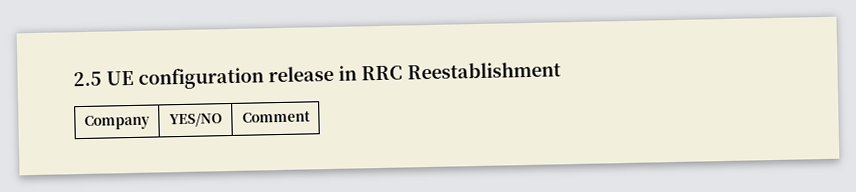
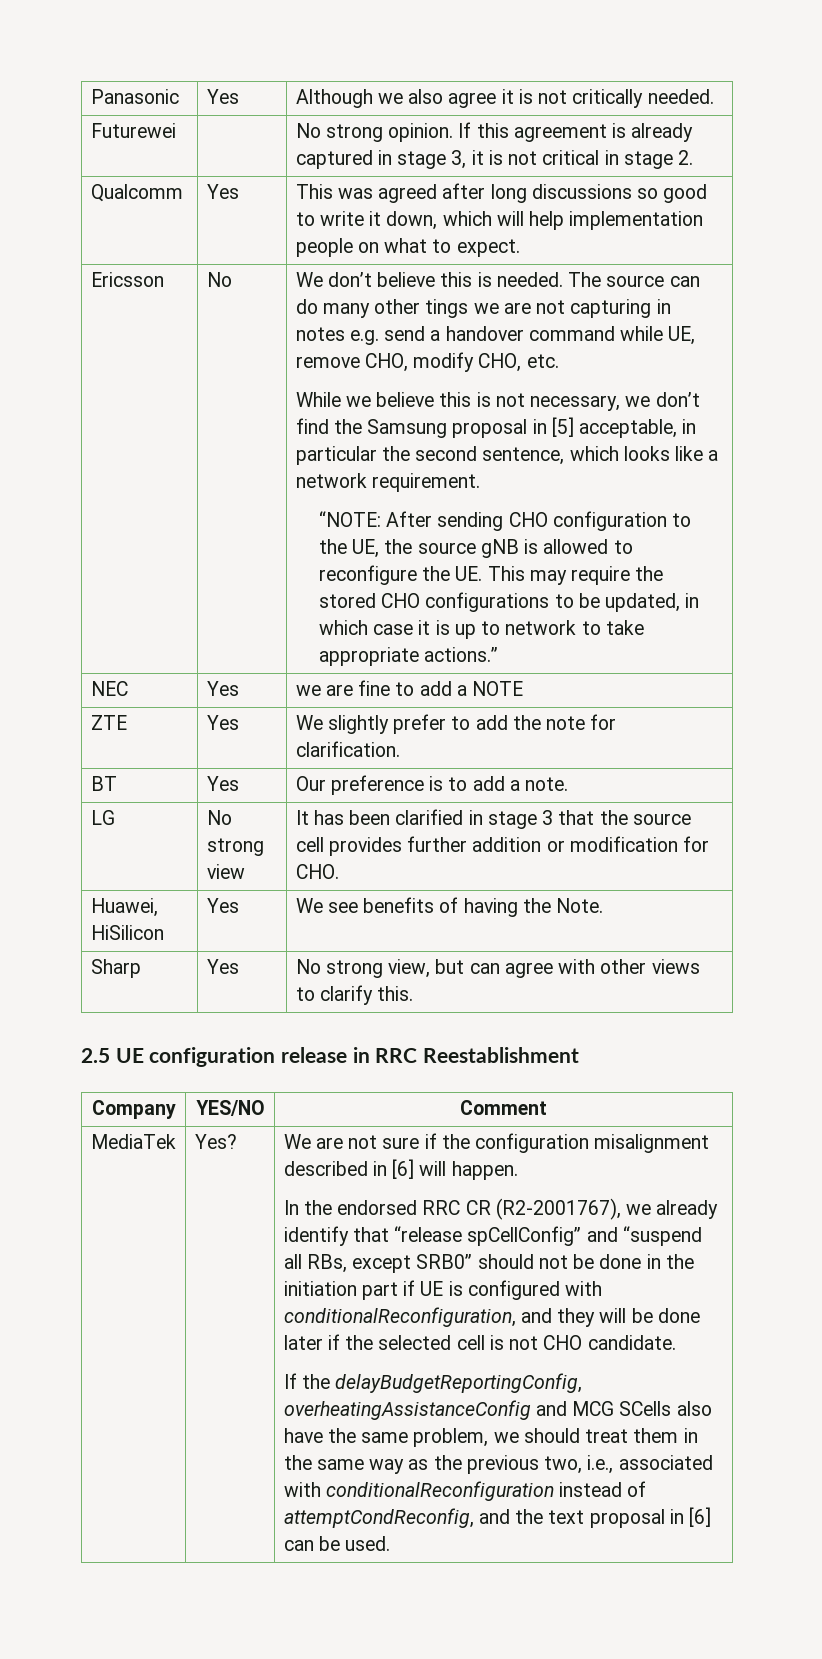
(73, 79) none -> [90,89,179,104] [206,89,239,104] [295,89,714,108] [90,123,176,138] [295,122,694,142] [295,150,694,169] [90,184,183,202] [206,184,239,199] [295,183,708,203] [295,211,704,230] [295,238,520,257] [90,272,164,287] [206,272,232,287] [295,272,700,287] [295,299,671,318] [295,326,696,345] [295,352,559,372] [295,392,700,411] [295,417,697,438] [295,446,719,465] [295,473,480,492] [318,511,692,531] [318,539,633,558] [318,565,664,585] [318,592,700,612] [318,620,644,639] [318,647,499,666] [90,681,128,696] [206,681,239,696] [295,680,524,696] [90,715,127,730] [206,715,239,730] [295,714,617,734] [295,741,400,757] [90,776,117,791] [206,776,239,791] [295,775,569,795] [90,810,115,825] [206,810,232,825] [206,838,264,856] [206,864,245,879] [295,809,691,829] [295,836,710,856] [295,864,339,879] [90,898,158,917] [90,925,164,940] [206,898,239,913] [295,897,604,917] [90,959,141,978] [206,959,239,974] [295,959,700,978] [295,985,414,1005] Panasonic | Yes | Although we also agree it is not critically needed. // Futurewei | | No strong opinion. If this agreement is already captured in stage 3, it is not critical in stage 2. // Qualcomm | Yes | This was agreed after long discussions so good to write it down, which will help implementation people on what to expect. // Ericsson | No | We don’t believe this is needed. The source can do many other tings we are not capturing in notes e.g. send a handover command while UE, remove CHO, modify CHO, etc. // While we believe this is not necessary, we don’t find the Samsung proposal in [5] acceptable, in particular the second sentence, which looks like a network requirement. // “NOTE: After sending CHO configuration to the UE, the source gNB is allowed to reconfigure the UE. This may require the stored CHO configurations to be updated, in which case it is up to network to take appropriate actions.” // NEC | Yes | we are fine to add a NOTE // ZTE | Yes | We slightly prefer to add the note for clarification. // BT | Yes | Our preference is to add a note. // LG | No strong view | It has been clarified in stage 3 that the source cell provides further addition or modification for CHO. // Huawei, HiSilicon | Yes | We see benefits of having the Note. // Sharp | Yes | No strong view, but can agree with other views to clarify this. //
(311, 116) none -> [90,1134,176,1149] [194,1134,237,1149] [283,1133,710,1153] [283,1159,518,1180] [283,1198,719,1220] [283,1226,702,1246] [283,1254,694,1273] [283,1280,603,1300] [283,1307,700,1327] [283,1334,676,1350] [283,1373,583,1393] [283,1400,712,1420] [283,1428,698,1447] [283,1455,713,1474] [283,1481,647,1501] [283,1507,712,1528] [283,1536,391,1551] // MediaTek | Yes? | We are not sure if the configuration misalignment described in [6] will happen. // In the endorsed RRC CR (R2-2001767), we already identify that “release spCellConfig” and “suspend all RBs, except SRB0” should not be done in the initiation part if UE is configured with conditionalReconfiguration, and they will be done later if the selected cell is not CHO candidate. // If the delayBudgetReportingConfig, overheatingAssistanceConfig and MCG SCells also have the same problem, we should treat them in the same way as the previous two, i.e., associated with conditionalReconfiguration instead of attemptCondReconfig, and the text proposal in [6] can be used.

